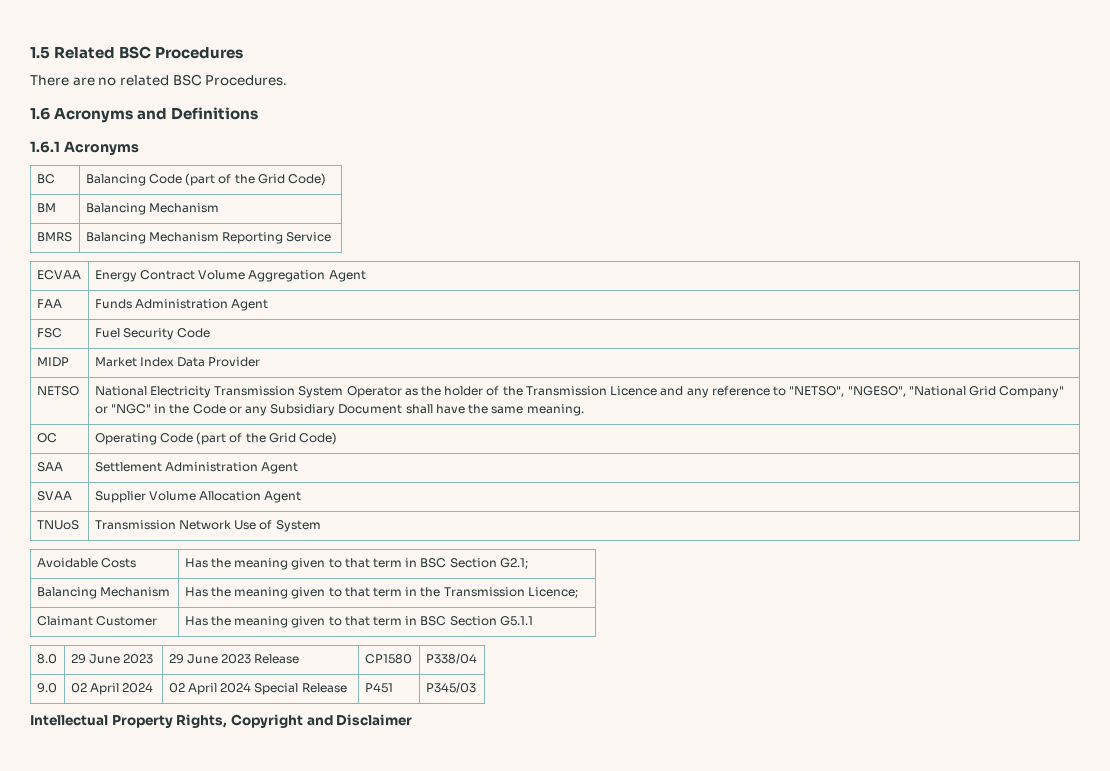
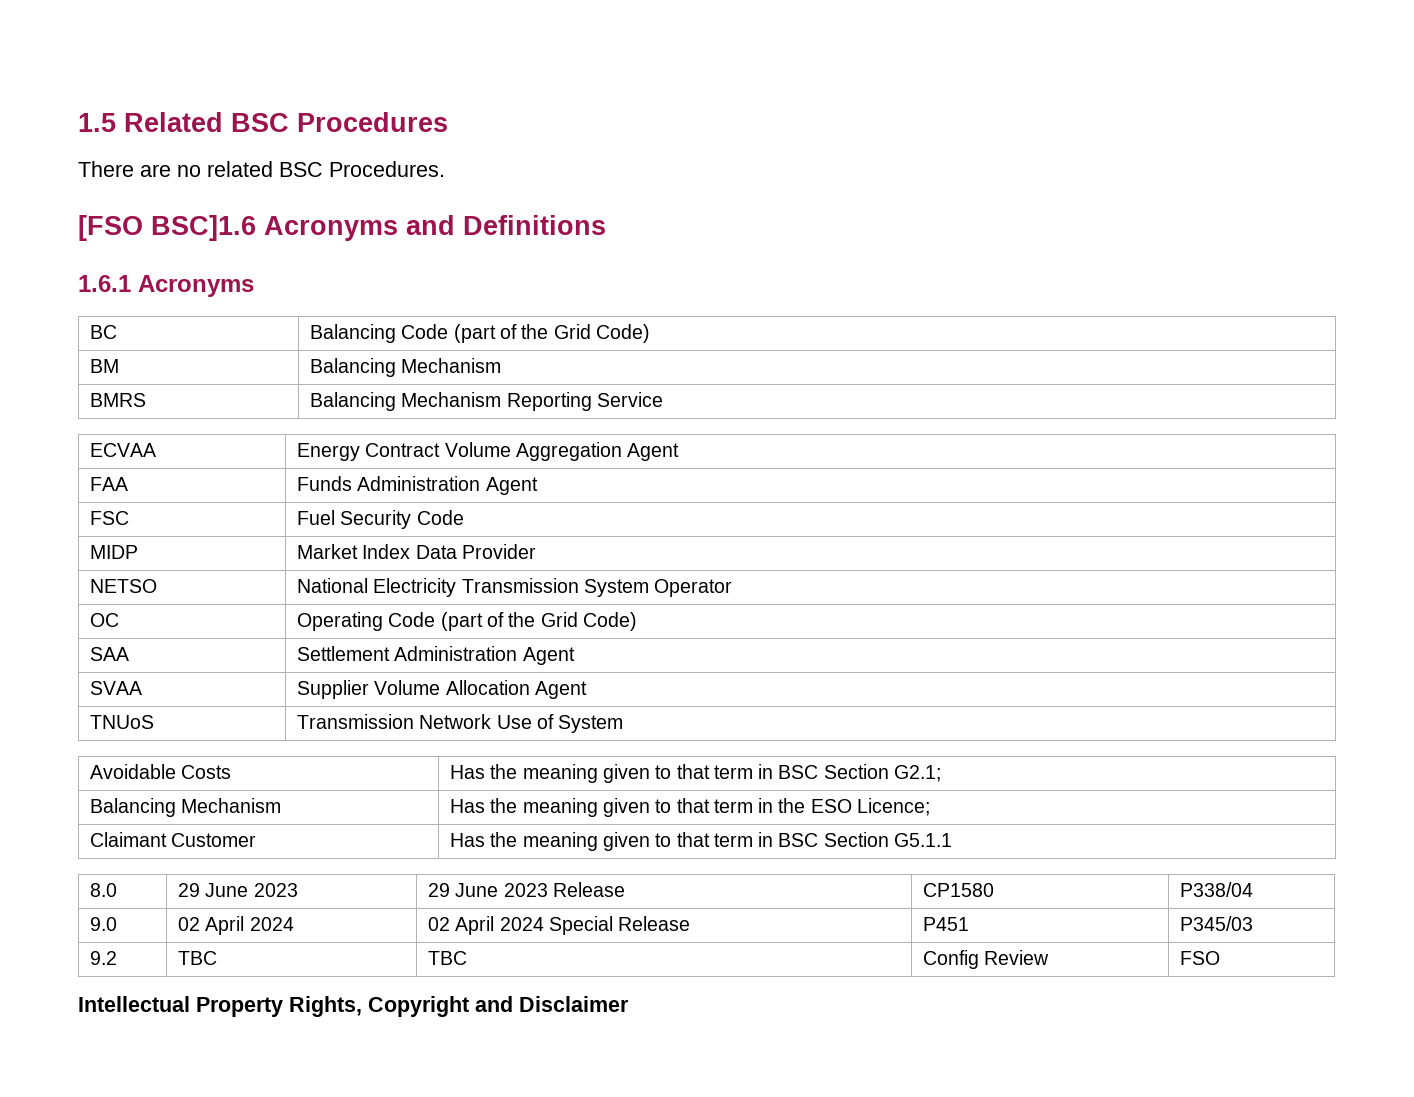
[30,107,50,120] 1.6 -> [78,215,256,241] [FSO BSC]1.6
[404,386,1065,398] [94,404,584,416] as the holder of the Transmission Licence and any reference to "NETSO", "NGESO", "National Grid Company" or "NGC" in the Code or any Subsidiary Document shall have the same meaning. -> (733, 588) none
[443,587,525,597] Transmission -> [810,799,852,813] ESO
(476, 687) none -> [90,951,118,965] [178,951,218,965] [428,951,468,965] [923,950,1050,969] [1180,951,1221,965] // 9.2 | TBC | TBC | Config Review | FSO

